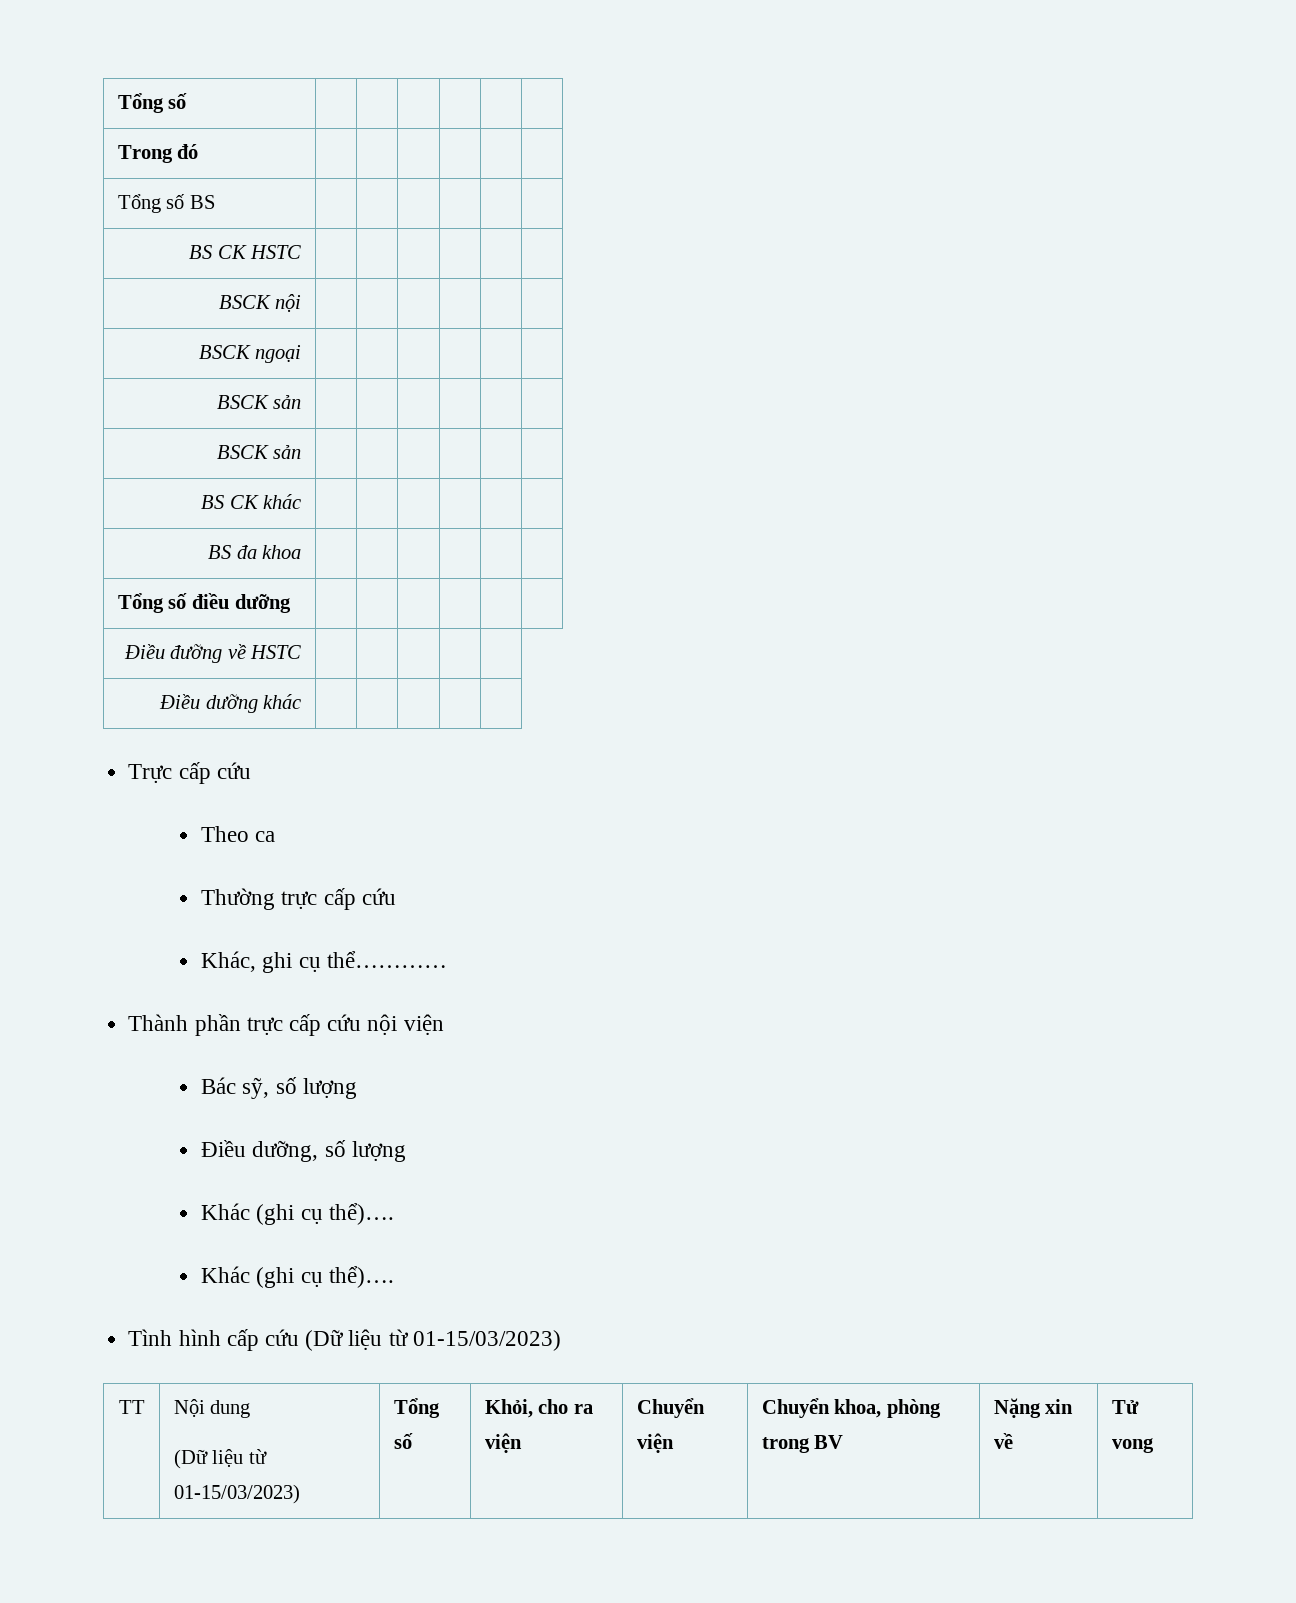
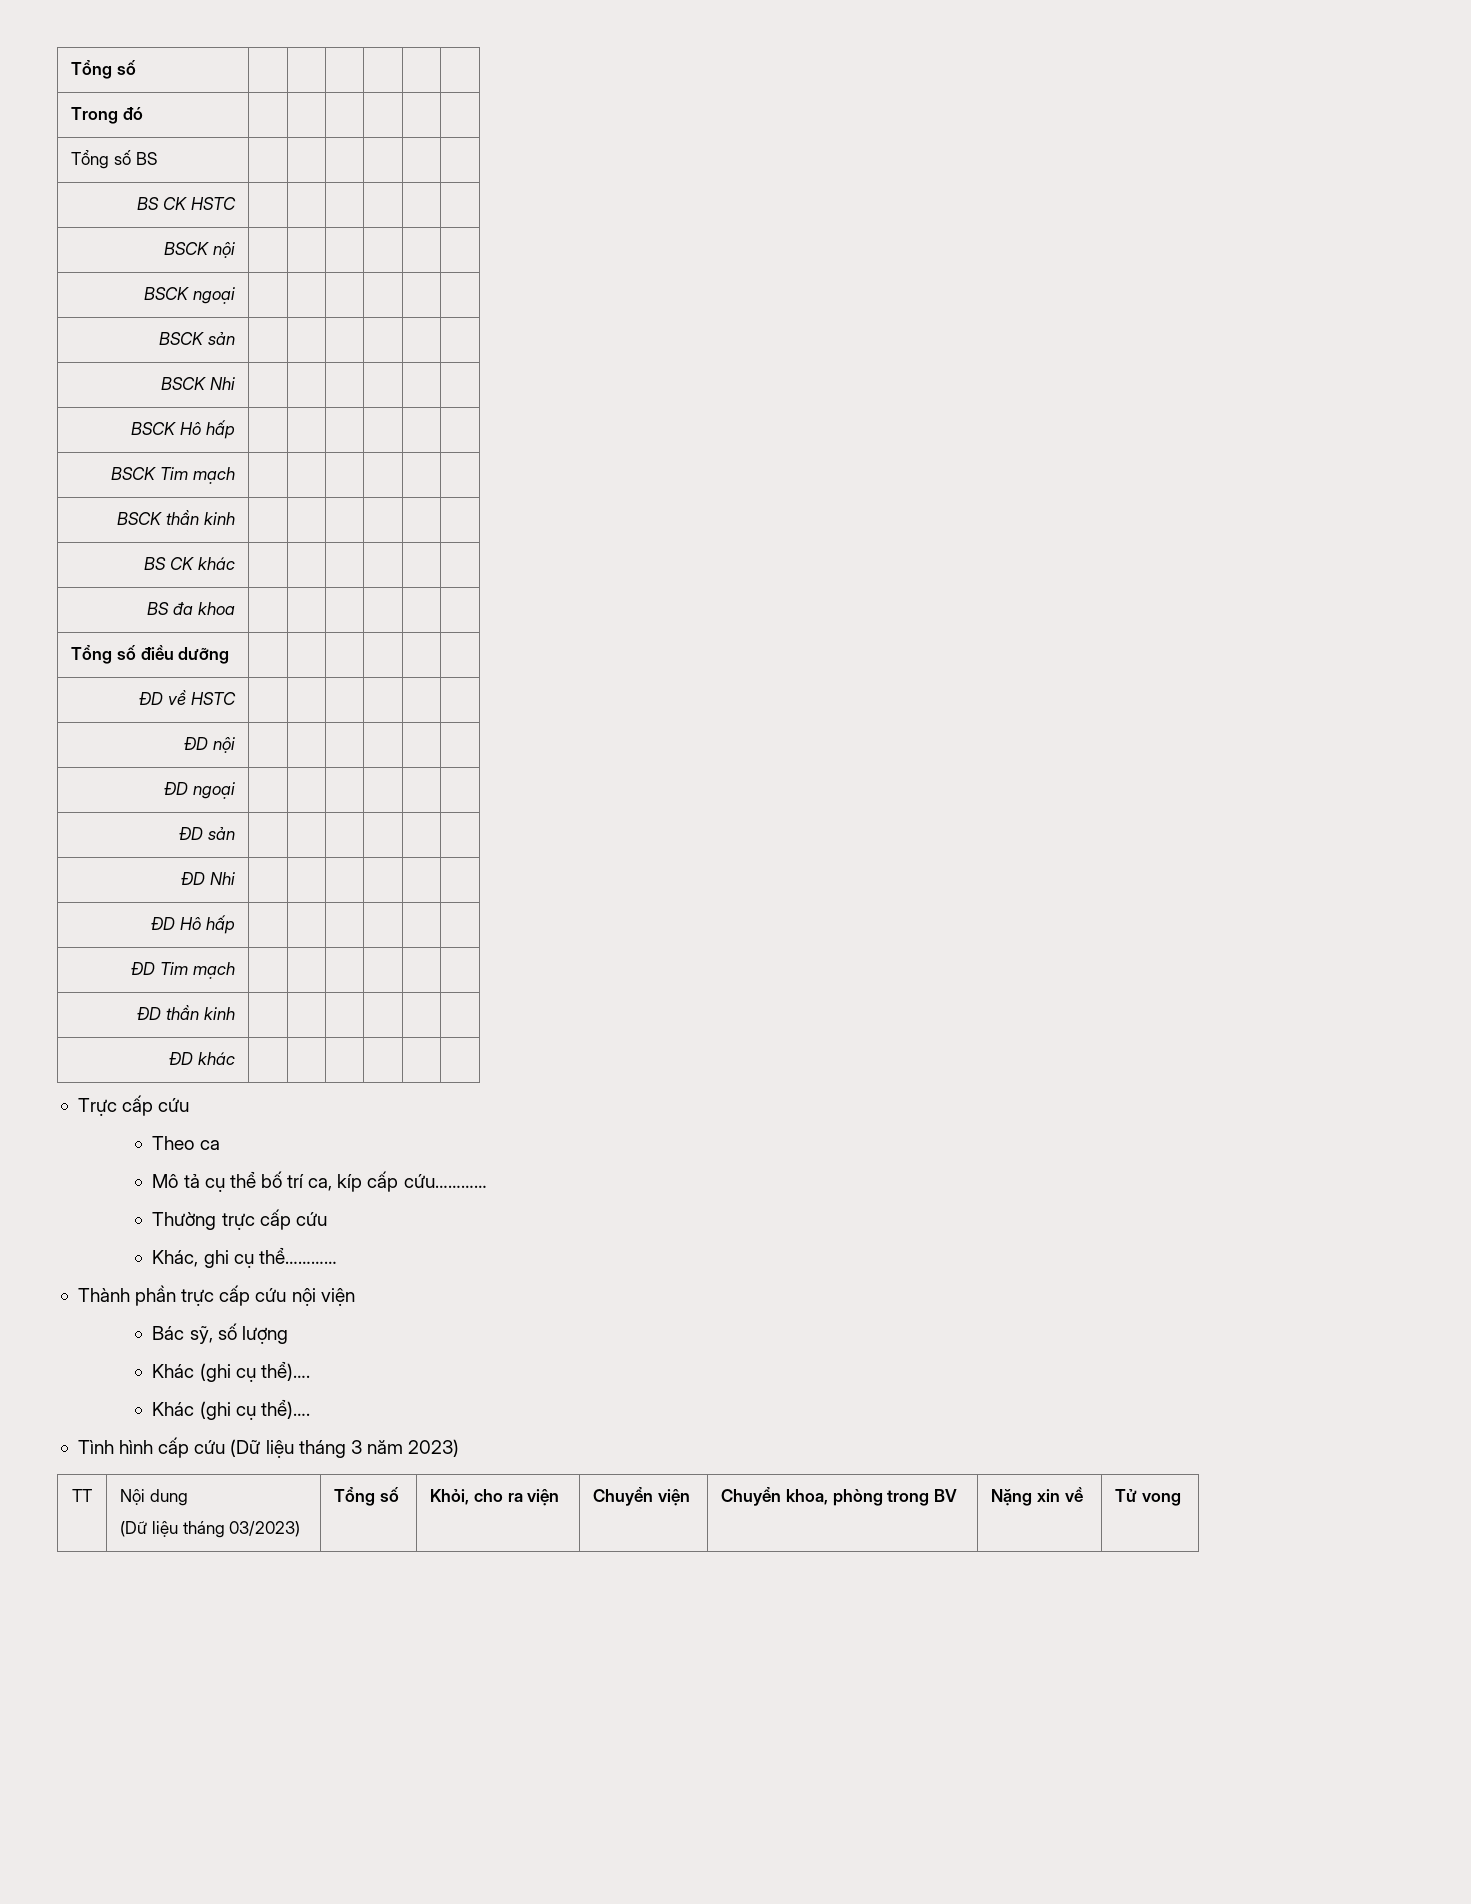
[273,445,302,459] sản -> [209,377,235,390] [131,420,235,439] [111,467,235,484] [117,510,235,525] Nhi | | | | | | // BSCK Hô hấp | | | | | | // BSCK Tim mạch | | | | | | // BSCK thần kinh
[123,644,223,663] Điều đưỡng -> [139,692,164,705] ĐD
[159,694,302,713] // Điều dưỡng khác | | | | | -> [183,737,235,753] [163,782,235,799] [178,827,235,840] [180,872,235,885] [151,915,235,934] [131,962,235,979] [137,1005,235,1020] [168,1052,235,1065] | // ĐD nội | | | | | | // ĐD ngoại | | | | | | // ĐD sản | | | | | | // ĐD Nhi | | | | | | // ĐD Hô hấp | | | | | | // ĐD Tim mạch | | | | | | // ĐD thần kinh | | | | | | // ĐD khác | | | | | |
(276, 836) none -> [152,1171,487,1192] // Mô tả cụ thể bố trí ca, kíp cấp cứu…………
[201,1140,406,1162] // Điều dưỡng, số lượng -> (288, 1335) none
[388,1329,561,1351] từ 01-15/03/2023) -> [298,1439,460,1458] tháng 3 năm 2023)
[248,1449,267,1464] [173,1484,300,1504] từ 01-15/03/2023) -> [182,1521,301,1538] tháng 03/2023)

